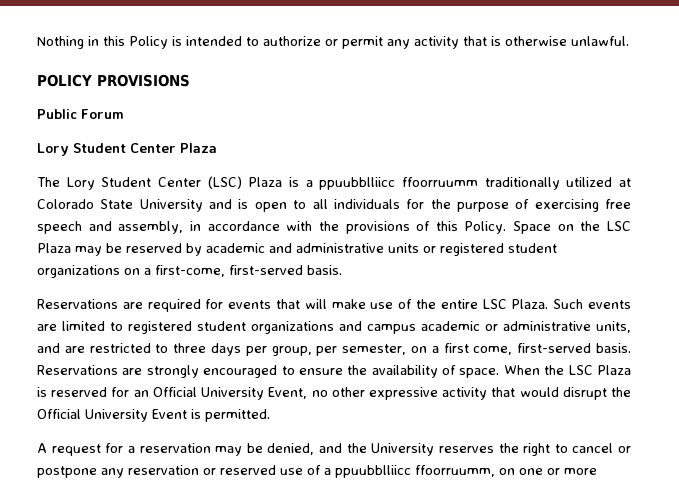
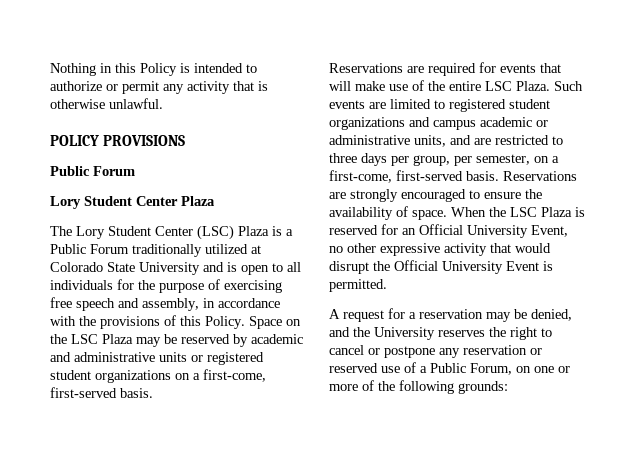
[319,177,479,190] ppuubblliicc ffoorruumm -> [50,244,129,254] Public Forum
[443,343,513,355] first come, -> [329,170,392,183] first-come,
[335,465,495,478] ppuubblliicc ffoorruumm, -> [430,363,512,375] Public Forum,
(597, 471) none -> [362,380,508,394] of the following grounds:

